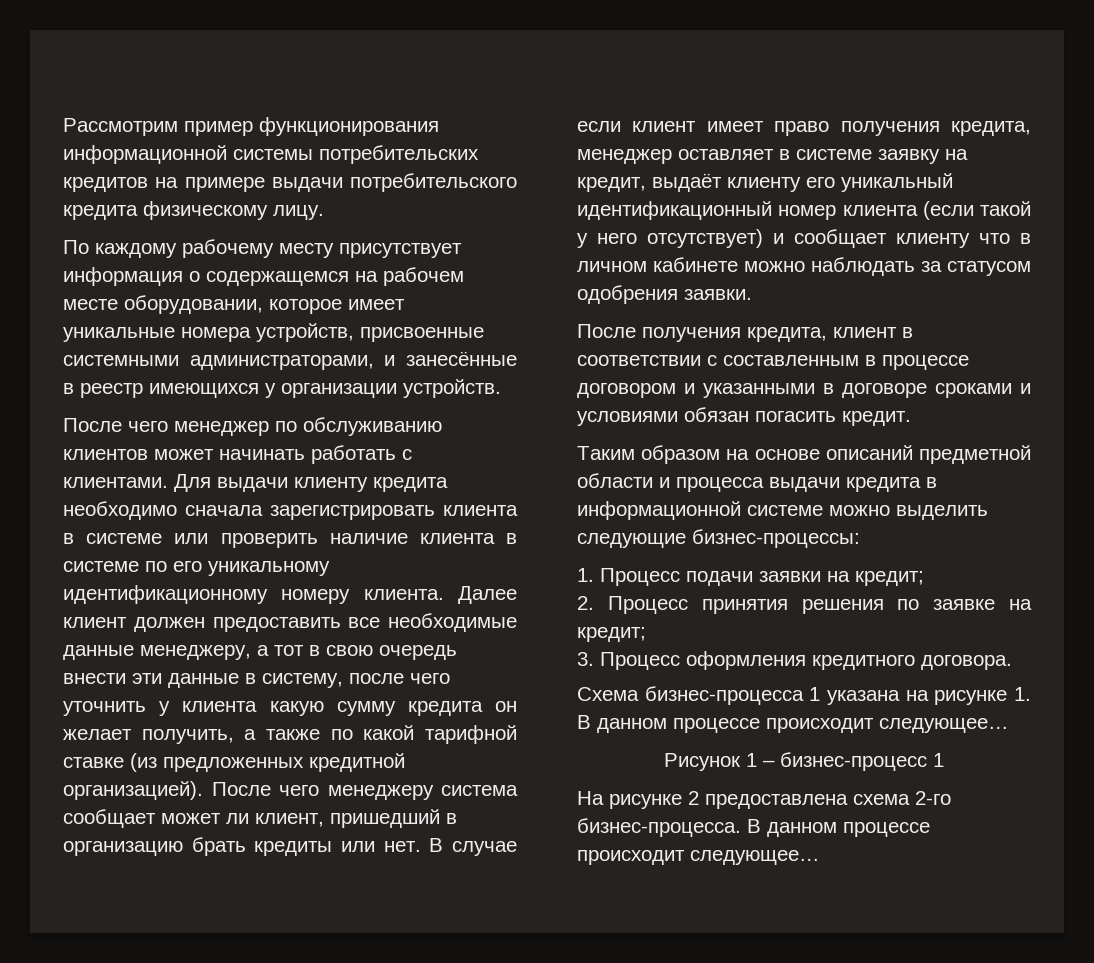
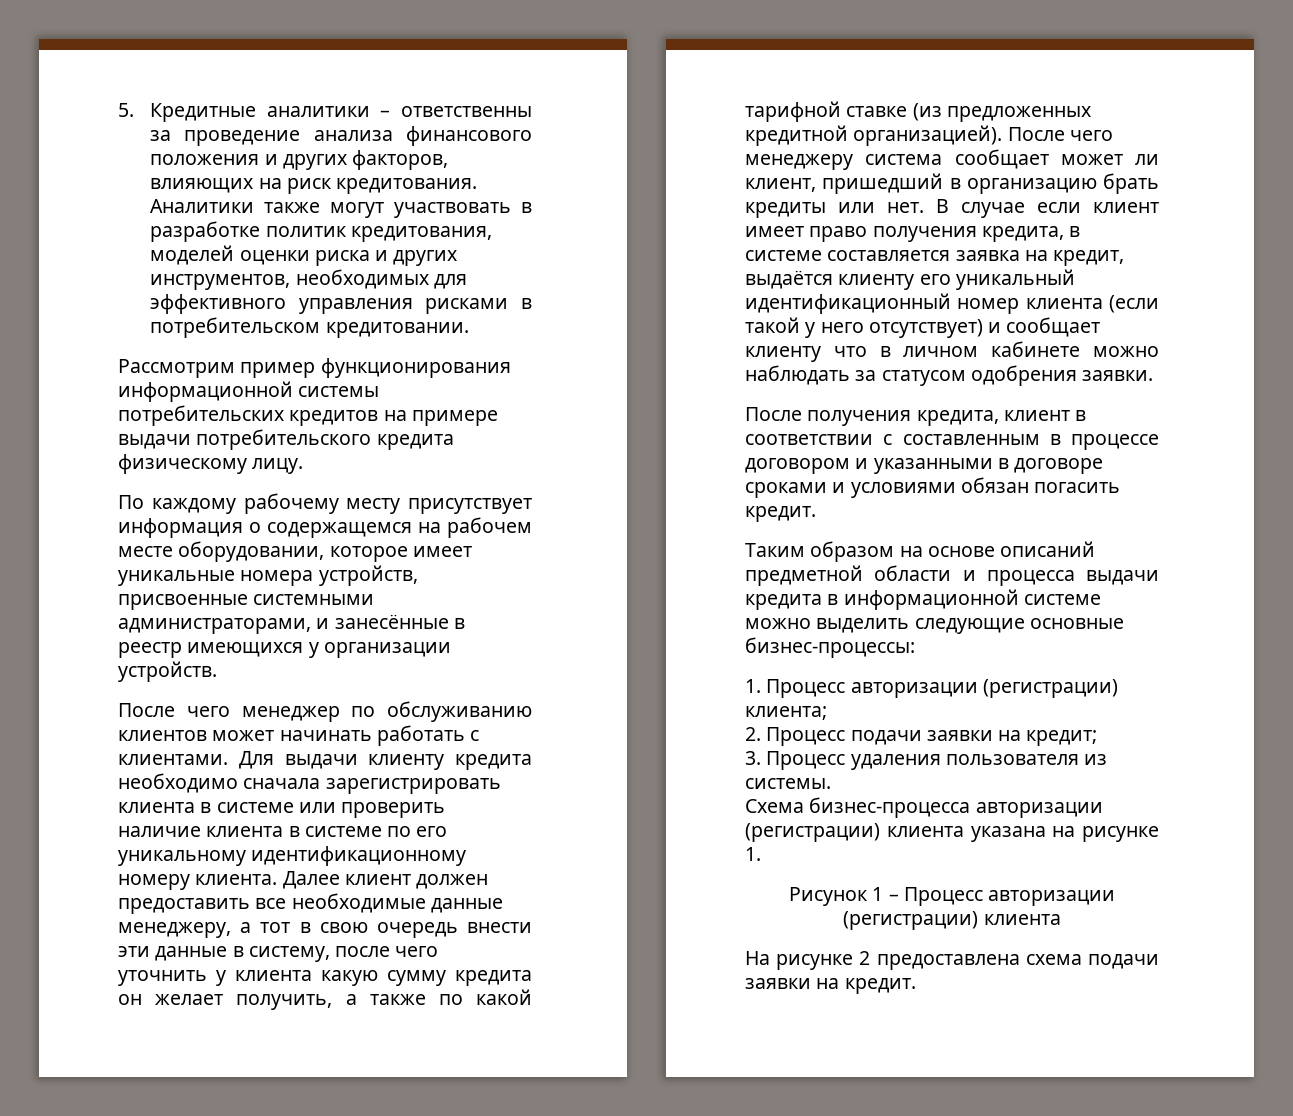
(63, 127) none -> [118,103,532,122] [150,126,532,146] [150,150,449,170] [150,178,478,194] [150,199,532,218] [150,221,492,242] [150,245,458,266] [150,269,467,290] [150,294,532,314] [150,317,469,338] 5. Кредитные аналитики – ответственны за проведение анализа финансового положения и других факторов, влияющих на риск кредитования. Аналитики также могут участвовать в разработке политик кредитования, моделей оценки риска и других инструментов, необходимых для эффективного управления рисками в потребительском кредитовании. //
[577,149,940,164] менеджер оставляет в системе заявку -> [1069,226,1081,237] [745,250,1020,261] в системе составляется заявка
[652,173,722,192] выдаёт -> [745,270,833,289] выдаётся
(686, 540) none -> [1029,618,1124,629] основные
(680, 577) none -> [850,679,1118,698] [745,706,827,720] [745,727,846,746] авторизации (регистрации) клиента; // 2. Процесс
[577,596,1032,614] [577,627,646,642] [577,651,1012,670] 2. Процесс принятия решения по заявке на кредит; // 3. Процесс оформления кредитного договора. -> [745,751,1108,770] [745,778,831,789] 3. Процесс удаления пользователя из системы.
[809,687,821,701] 1 -> [975,802,1103,818] [745,823,964,842] авторизации (регистрации) клиента
[577,715,1009,733] В данном процессе происходит следующее… -> (761, 854) none
[780,752,944,771] бизнес-процесс 1 -> [903,887,1116,906] [843,911,1061,930] Процесс авторизации (регистрации) клиента
[915,791,951,805] [577,818,930,837] [577,850,820,865] 2-го бизнес-процесса. В данном процессе происходит следующее… -> [1088,954,1159,969] [745,978,916,994] подачи заявки на кредит.

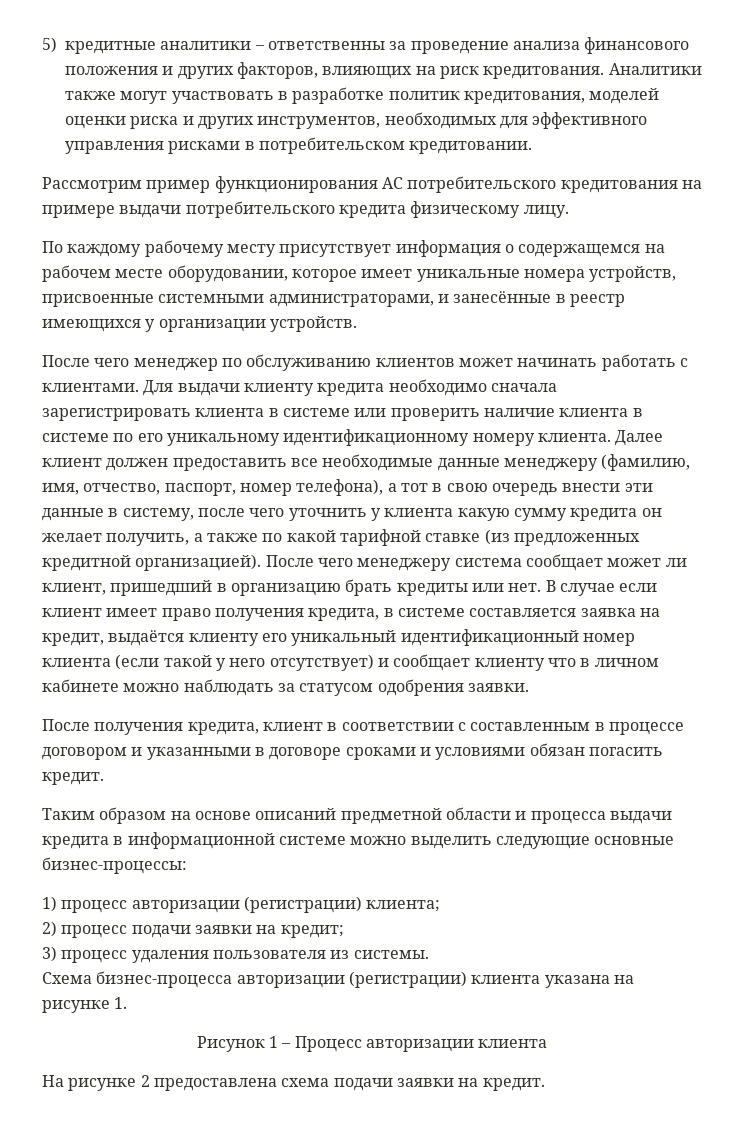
[118,103,257,122] 5. Кредитные -> [42,37,156,54] 5) кредитные
[118,381,380,402] [118,405,379,426] информационной системы потребительских кредитов -> [381,176,678,193] АС потребительского кредитования
[118,922,231,938] менеджеру, -> [503,454,691,471] [42,479,384,496] менеджеру (фамилию, имя, отчество, паспорт, номер телефона),
[745,679,846,698] 1. Процесс -> [42,896,128,913] 1) процесс
[745,727,846,746] 2. Процесс -> [42,921,128,938] 2) процесс
[745,751,846,770] 3. Процесс -> [42,946,128,963] 3) процесс
[843,911,979,930] (регистрации) -> (474, 1045) none

